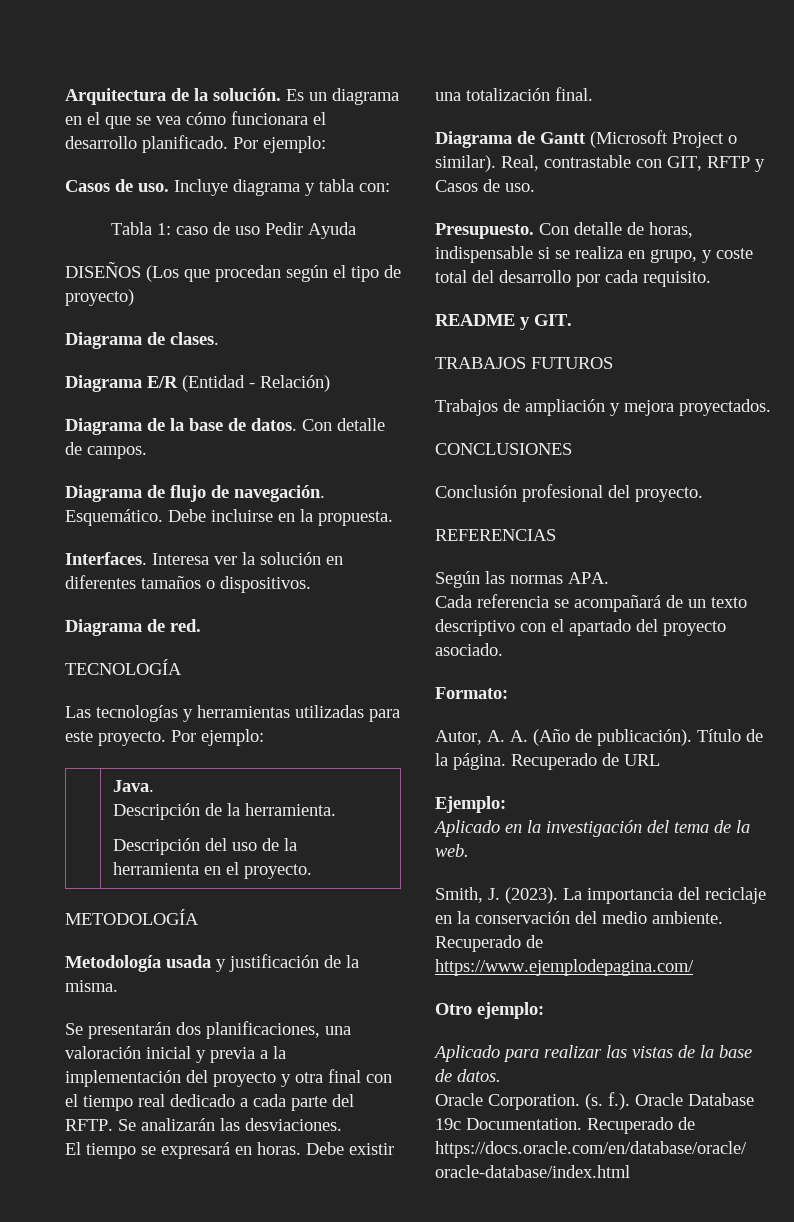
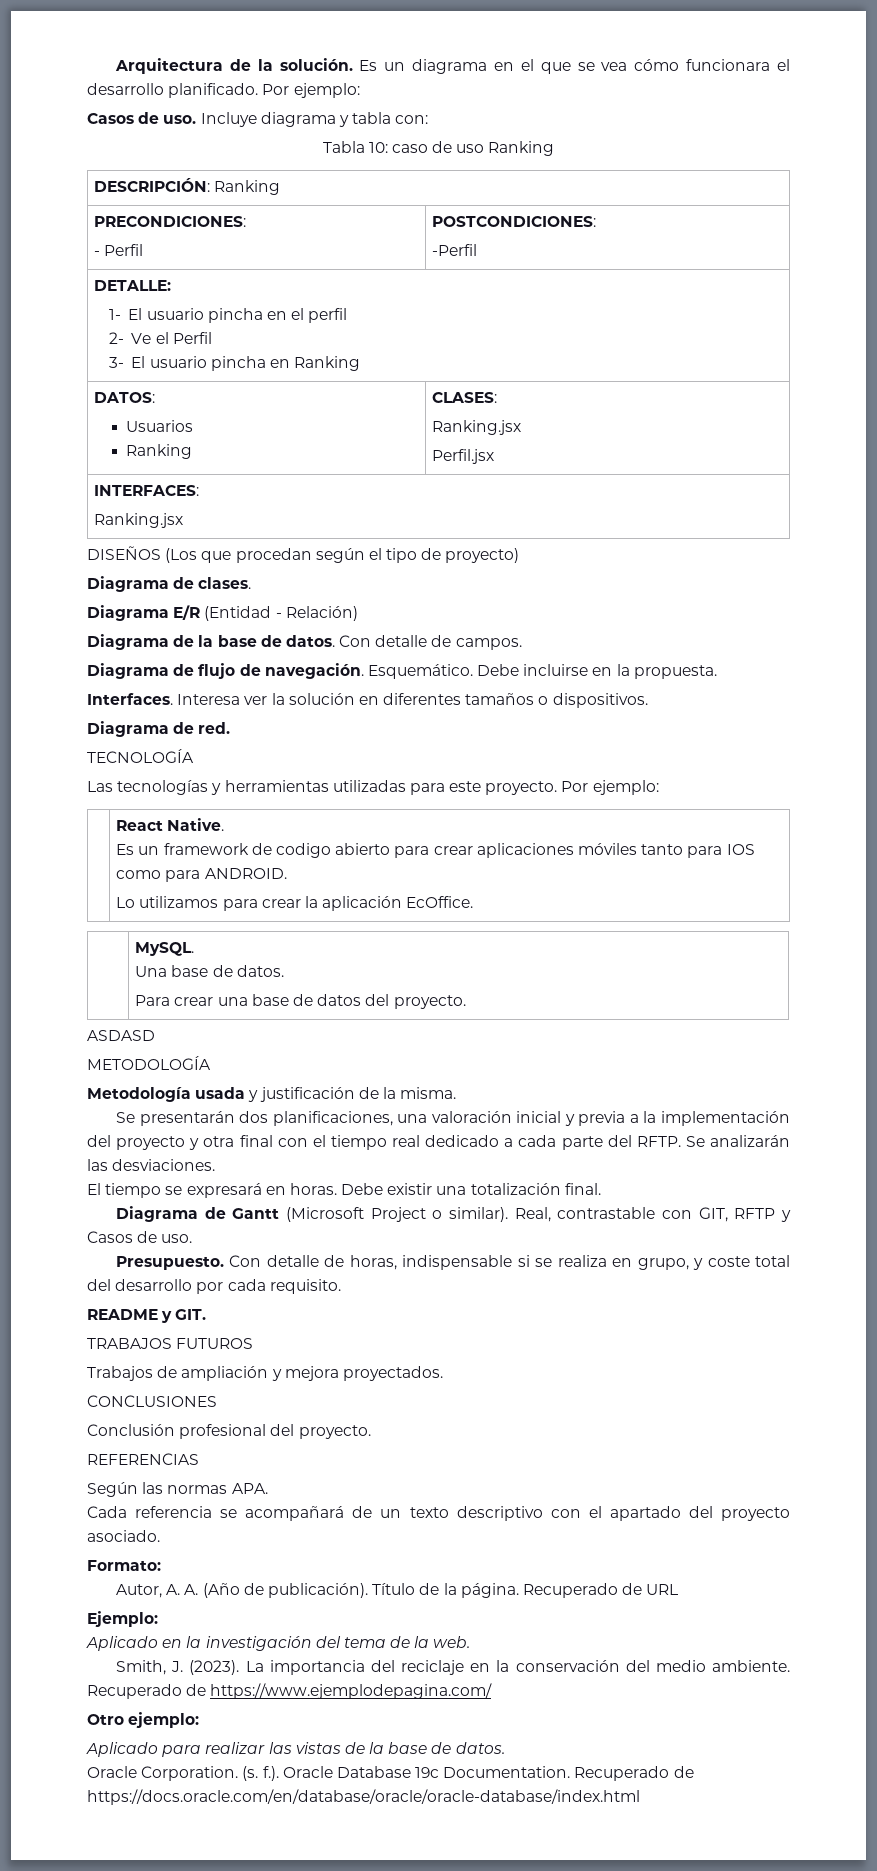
[156,223,171,235] 1: -> [368,142,388,153] 10:
[264,222,356,239] Pedir Ayuda -> [488,141,555,156] [94,178,281,195] [94,216,247,227] [94,244,144,256] [432,216,597,227] [432,244,478,256] [94,280,172,291] [108,308,348,323] [108,332,212,344] [108,356,361,371] [94,392,156,403] [125,420,193,432] [125,444,192,459] [432,392,498,403] [432,420,522,435] [432,449,495,464] [94,485,200,496] [94,513,184,528] Ranking // DESCRIPCIÓN: Ranking // PRECONDICIONES: // - Perfil | POSTCONDICIONES: // -Perfil // DETALLE: // 1- El usuario pincha en el perfil // 2- Ve el Perfil // 3- El usuario pincha en Ranking // DATOS: // Usuarios // Ranking | CLASES: // Ranking.jsx // Perfil.jsx // INTERFACES: // Ranking.jsx
[113,780,155,792] [113,803,337,820] [113,838,298,855] [113,862,313,879] Java. // Descripción de la herramienta. // Descripción del uso de la herramienta en el proyecto. -> [116,818,225,831] [116,843,755,858] [116,868,287,882] [116,896,474,911] [135,942,195,956] [135,965,284,977] [135,994,466,1009] [87,1030,155,1041] React Native. // Es un framework de codigo abierto para crear aplicaciones móviles tanto para IOS como para ANDROID. // Lo utilizamos para crear la aplicación EcOffice. // | MySQL. // Una base de datos. // Para crear una base de datos del proyecto. // ASDASD

